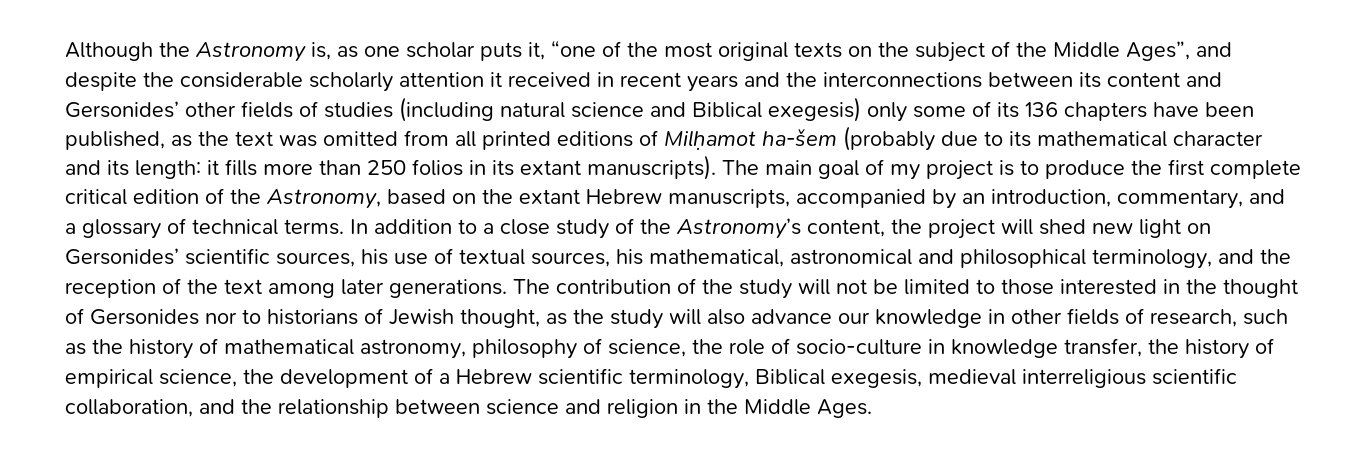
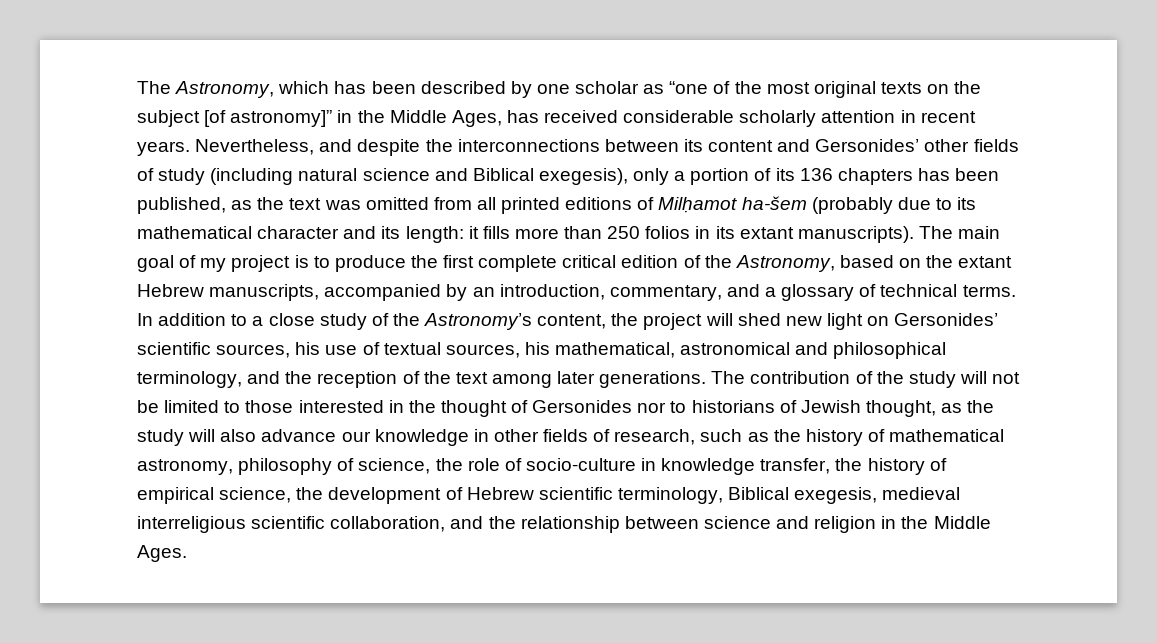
[65,42,545,62] Although the Astronomy is, as one scholar puts it, -> [137,81,665,98] The Astronomy, which has been described by one scholar as
[991,41,1232,61] [65,72,780,92] of the Middle Ages”, and despite the considerable scholarly attention it received in recent years and -> [204,110,976,127] [137,139,421,156] [of astronomy]” in the Middle Ages, has received considerable scholarly attention in recent years. Nevertheless, and despite
[324,102,393,118] studies -> [158,168,206,185] study
[768,97,966,122] exegesis) only some -> [538,168,750,185] exegesis), only a portion
[1153,102,1199,117] have -> [917,168,950,181] has
[439,373,450,384] a -> (463, 493) none

